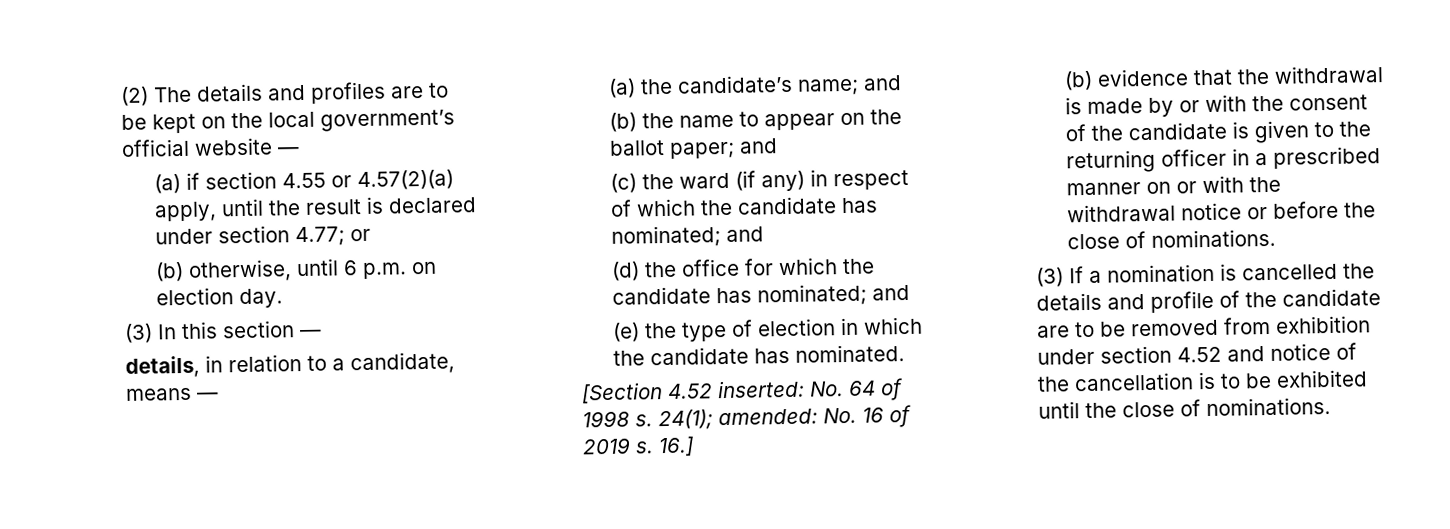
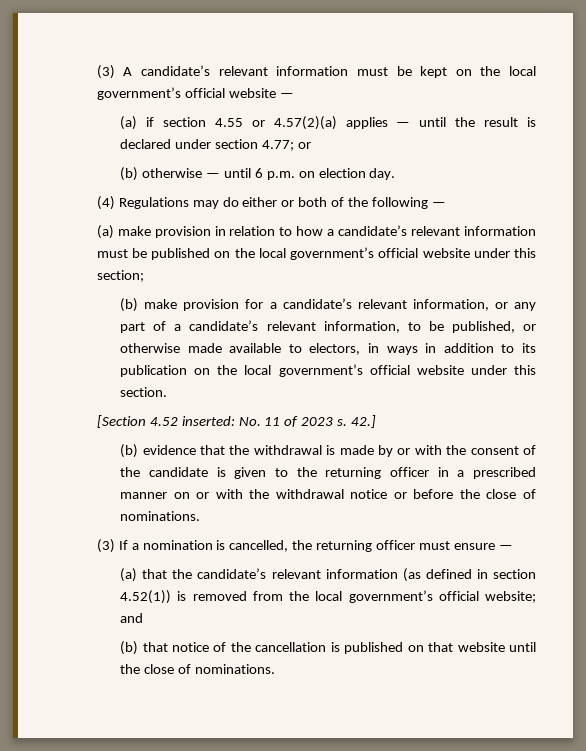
[119,81,449,107] (2) The details and profiles are to -> [96,65,388,79] (3) A candidate’s relevant information must
[154,201,218,222] apply, -> [345,117,411,129] applies —
[188,259,293,282] otherwise, -> [142,168,220,178] otherwise —
[123,320,322,343] [124,351,455,378] [124,387,219,401] [608,74,903,98] [609,109,903,132] [609,138,779,159] [610,169,910,193] [610,196,879,217] [611,225,765,248] [611,257,876,281] [612,283,911,307] [612,316,924,342] [613,344,906,366] [580,378,903,404] [581,404,911,431] [581,436,694,457] (3) In this section — // details, in relation to a candidate, means — // (a) the candidate’s name; and // (b) the name to appear on the ballot paper; and // (c) the ward (if any) in respect of which the candidate has nominated; and // (d) the office for which the candidate has nominated; and // (e) the type of election in which the candidate has nominated. // [Section 4.52 inserted: No. 64 of 1998 s. 24(1); amended: No. 16 of 2019 s. 16.] -> [96,196,446,210] [96,225,536,239] [96,247,537,260] [96,270,144,282] [120,298,536,312] [120,320,536,333] [120,343,537,355] [120,364,536,377] [120,387,168,397] [96,415,377,428] (4) Regulations may do either or both of the following — // (a) make provision in relation to how a candidate’s relevant information must be published on the local government’s official website under this section; // (b) make provision for a candidate’s relevant information, or any part of a candidate’s relevant information, to be published, or otherwise made available to electors, in ways in addition to its publication on the local government’s official website under this section. // [Section 4.52 inserted: No. 11 of 2023 s. 42.]
[1241,263,1375,281] [1035,288,1381,313] [1036,315,1371,338] [1036,345,1265,365] cancelled the details and profile of the candidate are to be removed from exhibition under section 4.52 and -> [229,540,513,552] [120,568,536,582] [120,590,536,604] [120,613,144,623] [120,641,168,655] cancelled, the returning officer must ensure — // (a) that the candidate’s relevant information (as defined in section 4.52(1)) is removed from the local government’s official website; and // (b) that
[1219,369,1368,389] to be exhibited -> [344,642,505,654] published on that website

